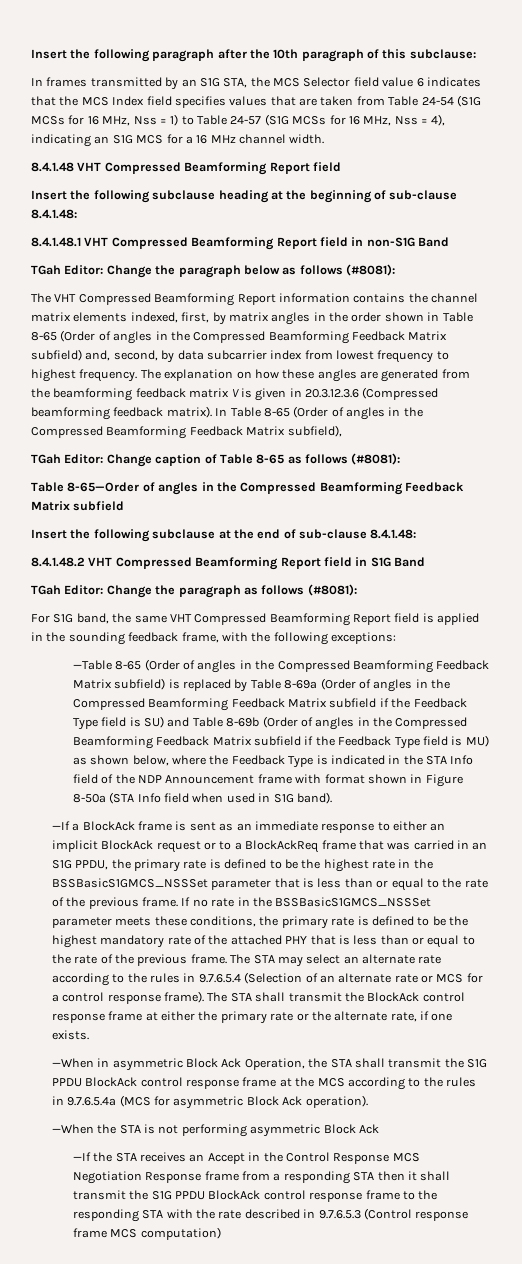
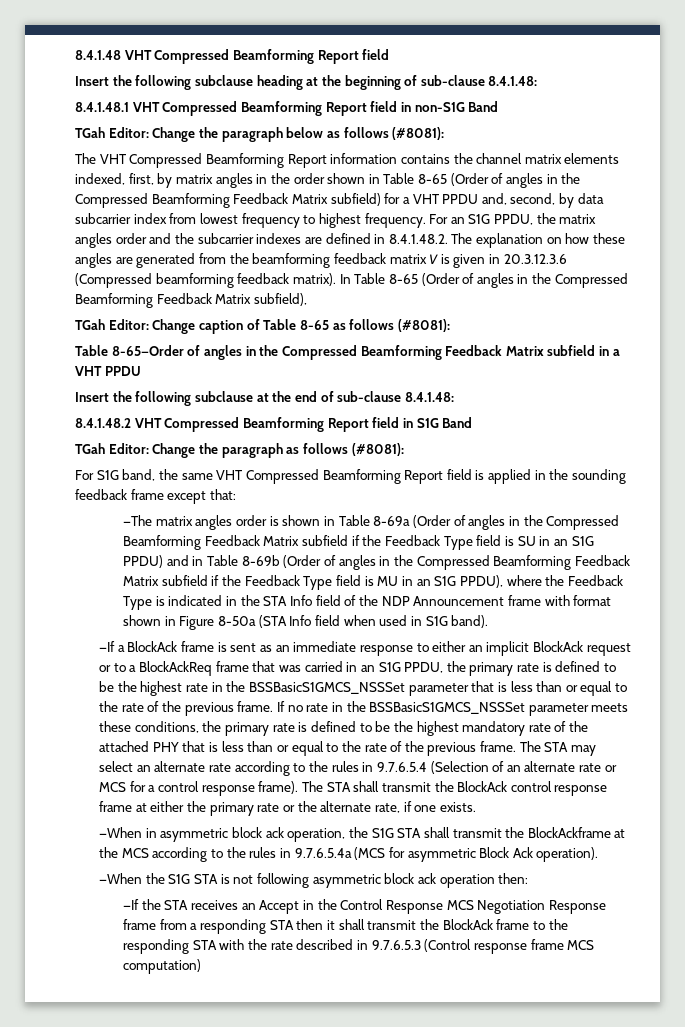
[31,49,476,62] [31,77,481,90] [31,95,481,108] [31,114,446,126] [31,134,325,147] Insert the following paragraph after the 10th paragraph of this subclause: // In frames transmitted by an S1G STA, the MCS Selector field value 6 indicates that the MCS Index field specifies values that are taken from Table 24-54 (S1G MCSs for 16 MHz, Nss = 1) to Table 24-57 (S1G MCSs for 16 MHz, Nss = 4), indicating an S1G MCS for a 16 MHz channel width. // -> (75, 55) none
(82, 355) none -> [384,193,479,204] for a VHT PPDU
(138, 375) none -> [429,213,597,225] [75,233,448,248] For an S1G PPDU, the matrix angles order and the subcarrier indexes are defined in 8.4.1.48.2.
(125, 506) none -> [599,346,620,356] [75,366,141,376] in a VHT PPDU
[181,632,396,645] [72,659,490,673] [72,678,248,692] frame, with the following exceptions: // —Table 8-65 (Order of angles in the Compressed Beamforming Feedback Matrix subfield) is replaced by -> [130,489,236,504] [123,515,336,530] frame except that: // —The matrix angles order is shown in
[144,716,190,728] SU) and -> [517,536,594,546] [123,555,204,568] SU in an S1G PPDU) and in
[465,735,489,747] [72,755,169,766] MU) as shown below, -> [377,575,503,588] MU in an S1G PPDU),
[186,1058,488,1070] [51,1077,277,1089] Block Ack Operation, the STA shall transmit the S1G PPDU BlockAck control response frame -> [232,827,611,842] block ack operation, the S1G STA shall transmit the BlockAckframe
(117, 1129) none -> [168,874,191,884] S1G
[181,1124,379,1137] performing asymmetric Block Ack -> [256,873,529,888] following asymmetric block ack operation then:
[151,1190,363,1202] S1G PPDU BlockAck control response -> [442,919,493,930] BlockAck

